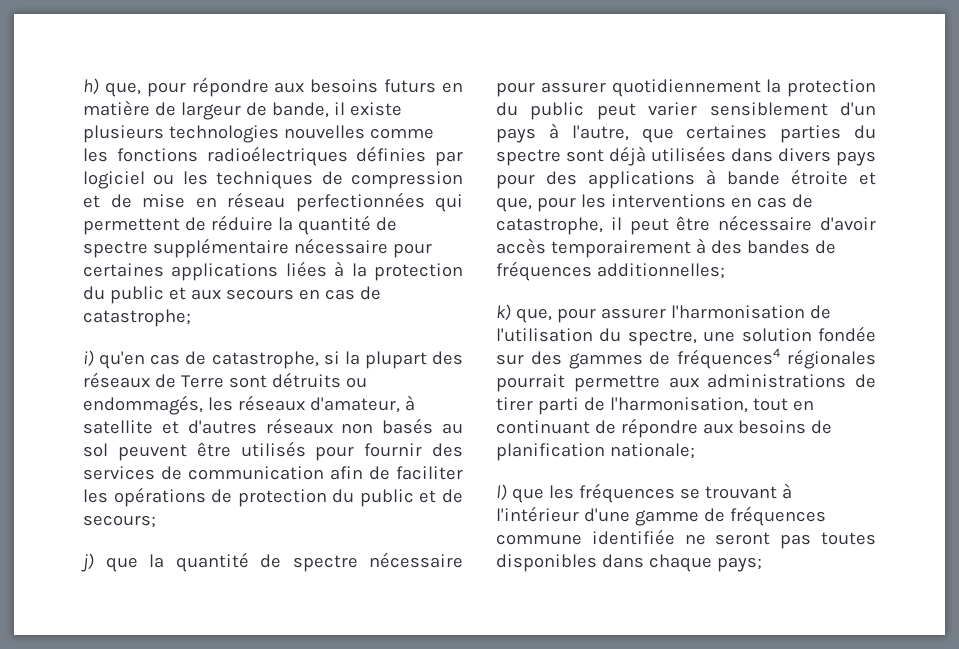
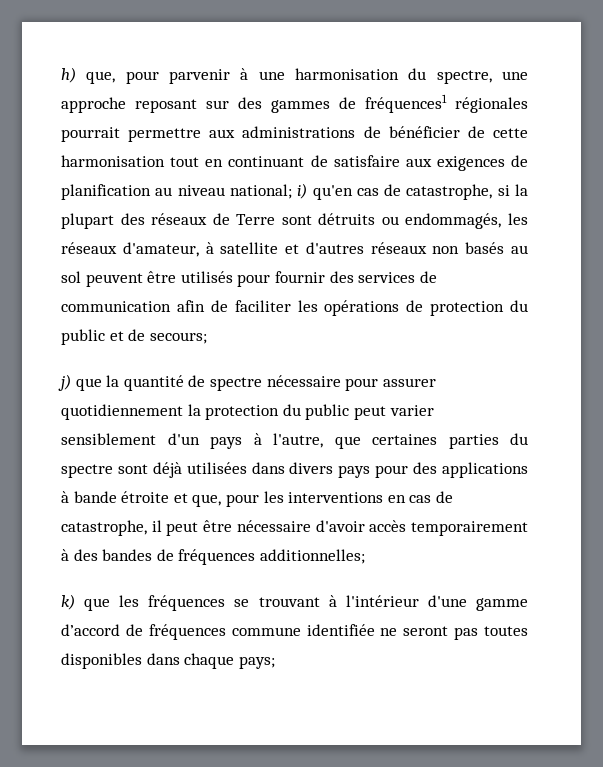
[191,77,464,97] [83,100,402,120] [83,125,434,143] [83,146,463,166] [83,171,463,189] [83,192,463,212] [83,215,397,235] [83,238,432,258] [83,261,463,281] [83,286,381,304] [83,309,191,327] répondre aux besoins futurs en matière de largeur de bande, il existe plusieurs technologies nouvelles comme les fonctions radioélectriques définies par logiciel ou les techniques de compression et de mise en réseau perfectionnées qui permettent de réduire la quantité de spectre supplémentaire nécessaire pour certaines applications liées à la protection du public et aux secours en cas de catastrophe; // -> [169,68,528,84] [61,94,528,113] [61,126,529,142] [61,155,528,171] [61,184,292,200] parvenir à une harmonisation du spectre, une approche reposant sur des gammes de fréquences1 régionales pourrait permettre aux administrations de bénéficier de cette harmonisation tout en continuant de satisfaire aux exigences de planification au niveau national;
[515,305,831,323] [496,326,876,346] [496,348,876,369] [496,374,876,392] [496,397,814,415] [496,418,832,438] [496,443,695,461] [496,484,507,501] que, pour assurer l'harmonisation de l'utilisation du spectre, une solution fondée sur des gammes de fréquences4 régionales pourrait permettre aux administrations de tirer parti de l'harmonisation, tout en continuant de répondre aux besoins de planification nationale; // l) -> (75, 602) none
(699, 518) none -> [61,624,120,636] d’accord

